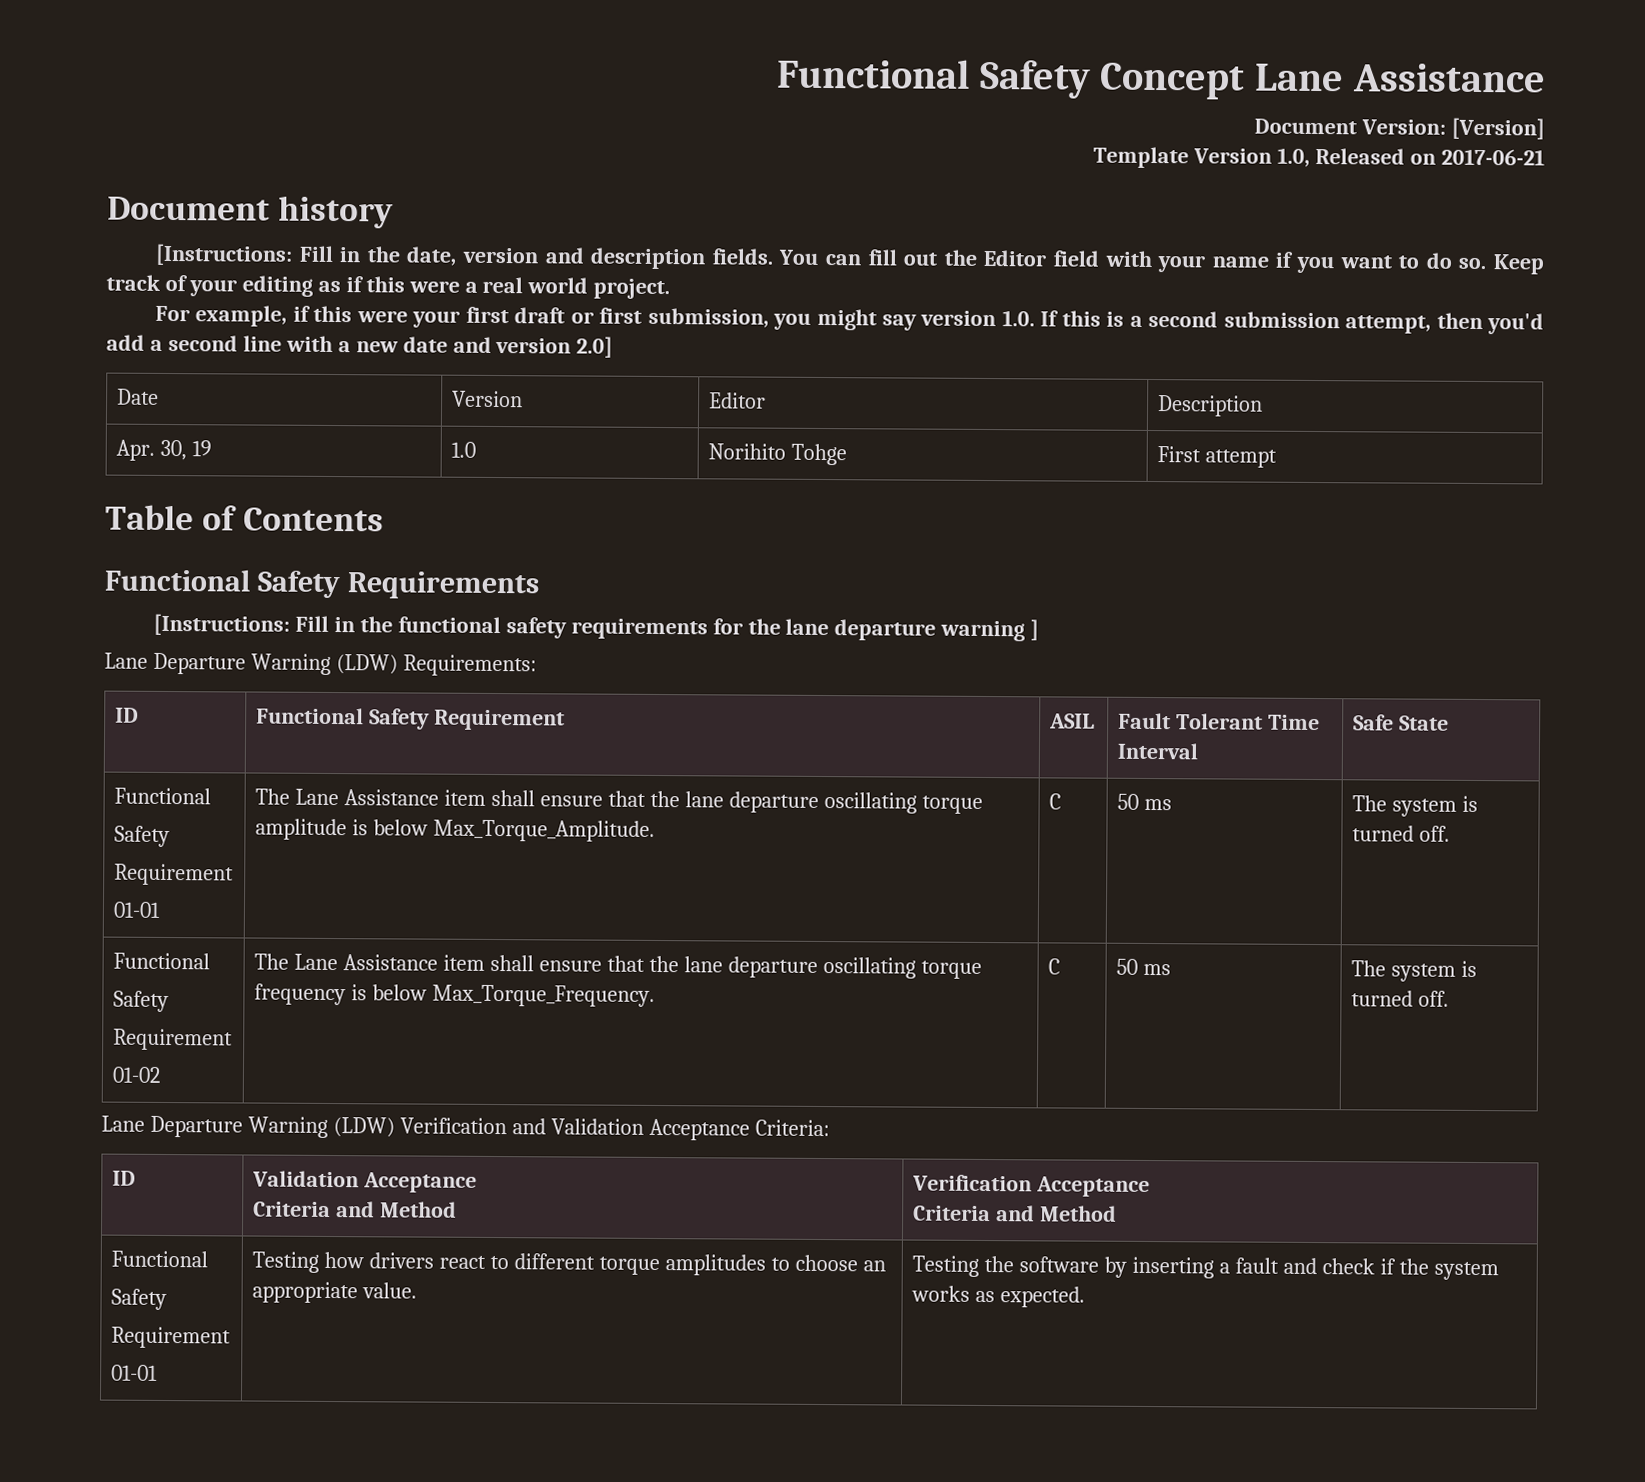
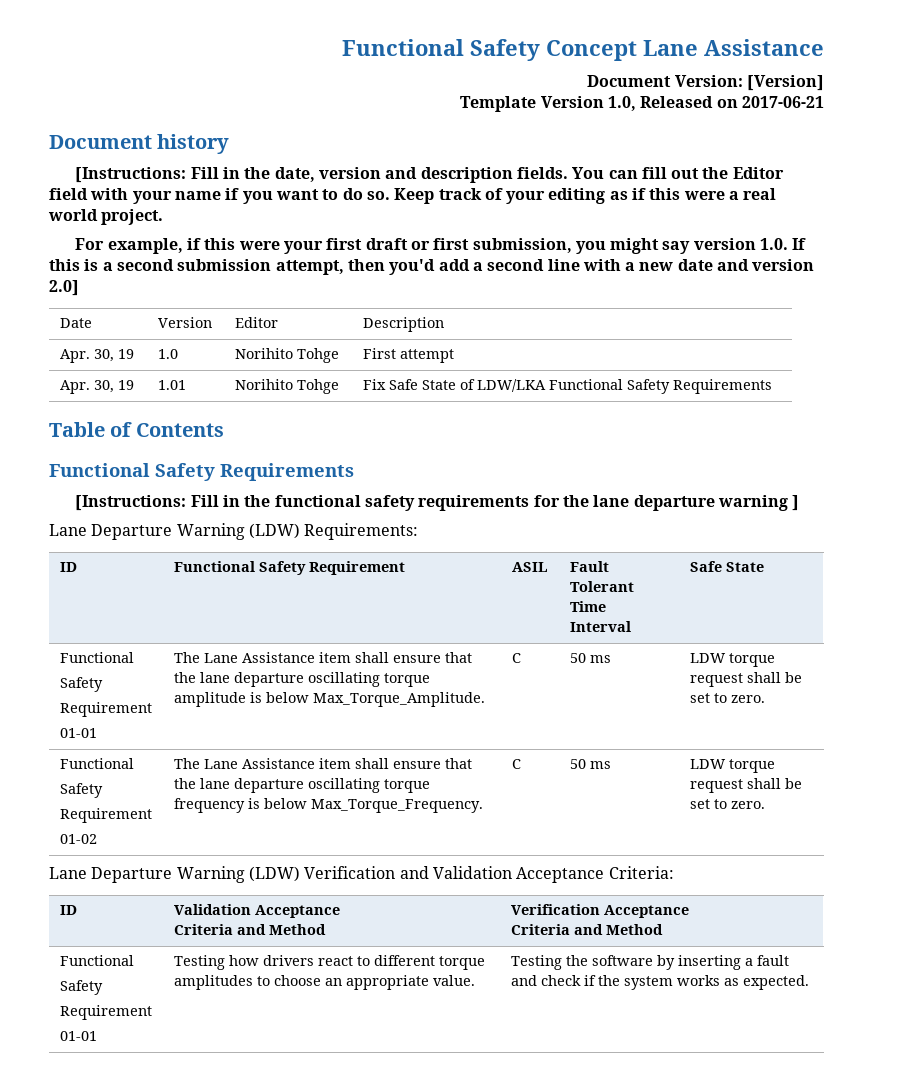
(1278, 458) none -> [59,380,134,394] [157,380,186,390] [234,379,339,394] [362,379,772,394] // Apr. 30, 19 | 1.01 | Norihito Tohge | Fix Safe State of LDW/LKA Functional Safety Requirements
[1352,795,1479,817] [1352,825,1451,842] The system is turned off. -> [689,653,775,667] [689,672,802,687] [689,693,765,703] LDW torque request shall be set to zero.
[1351,960,1478,982] [1351,990,1450,1007] The system is turned off. -> [689,759,775,773] [689,778,802,793] [689,799,765,809] LDW torque request shall be set to zero.

